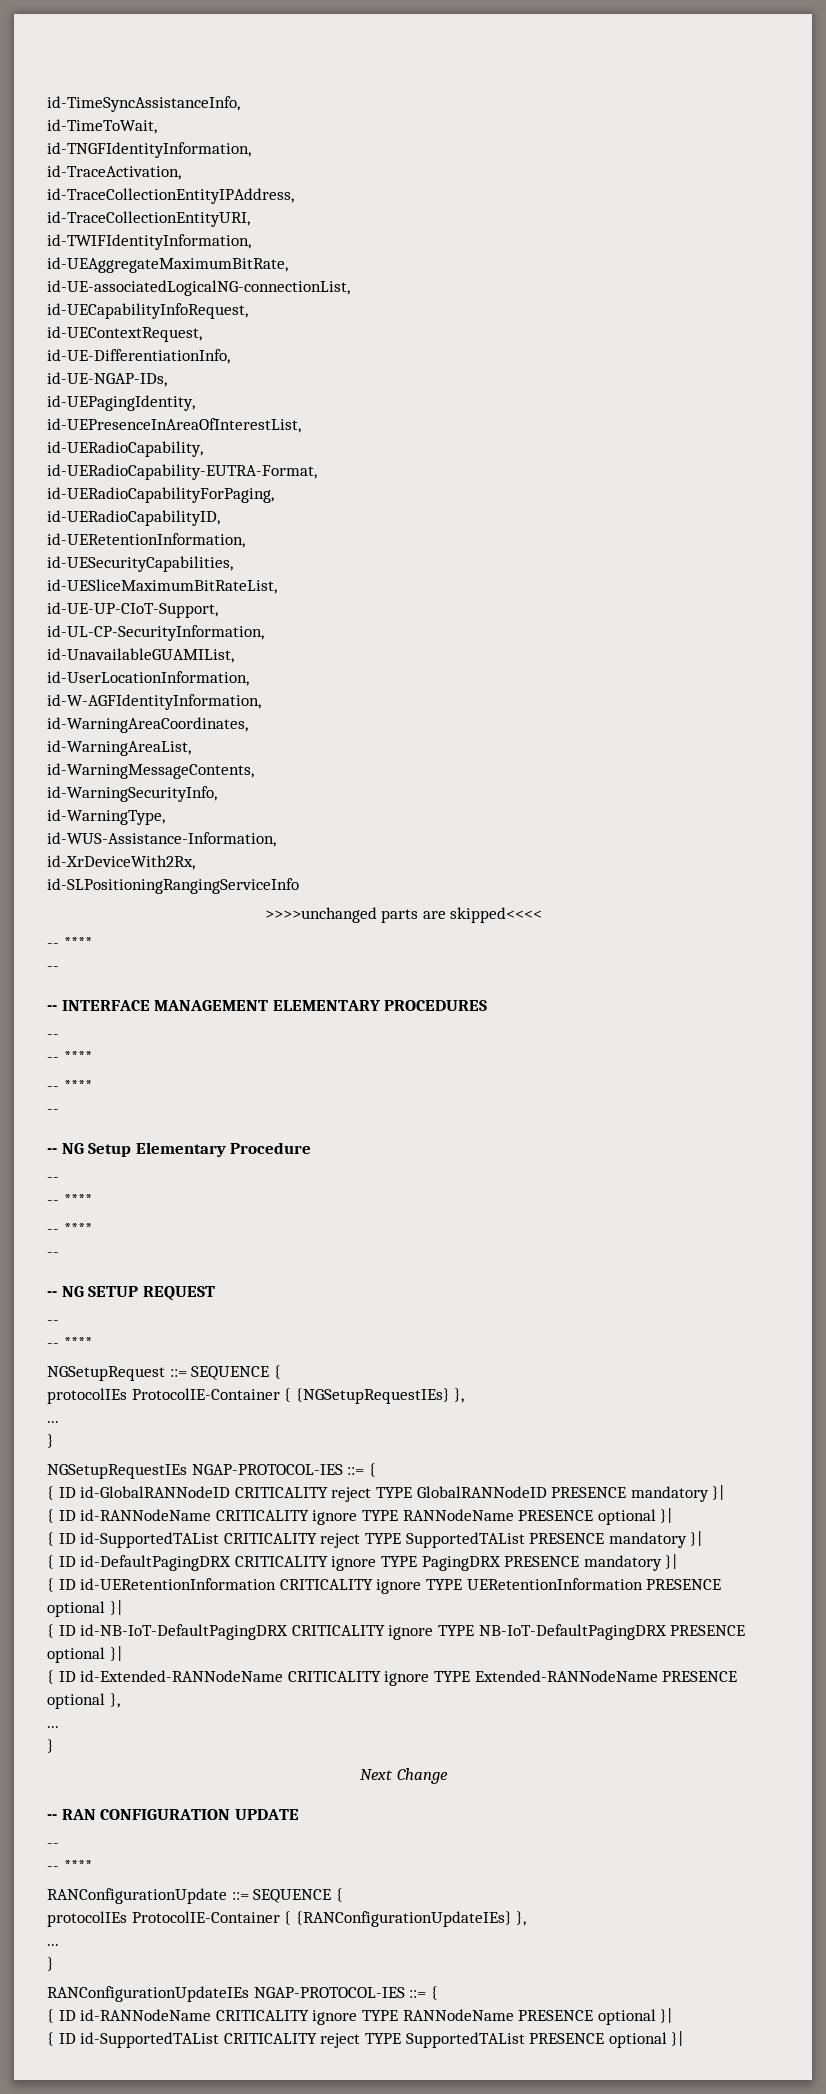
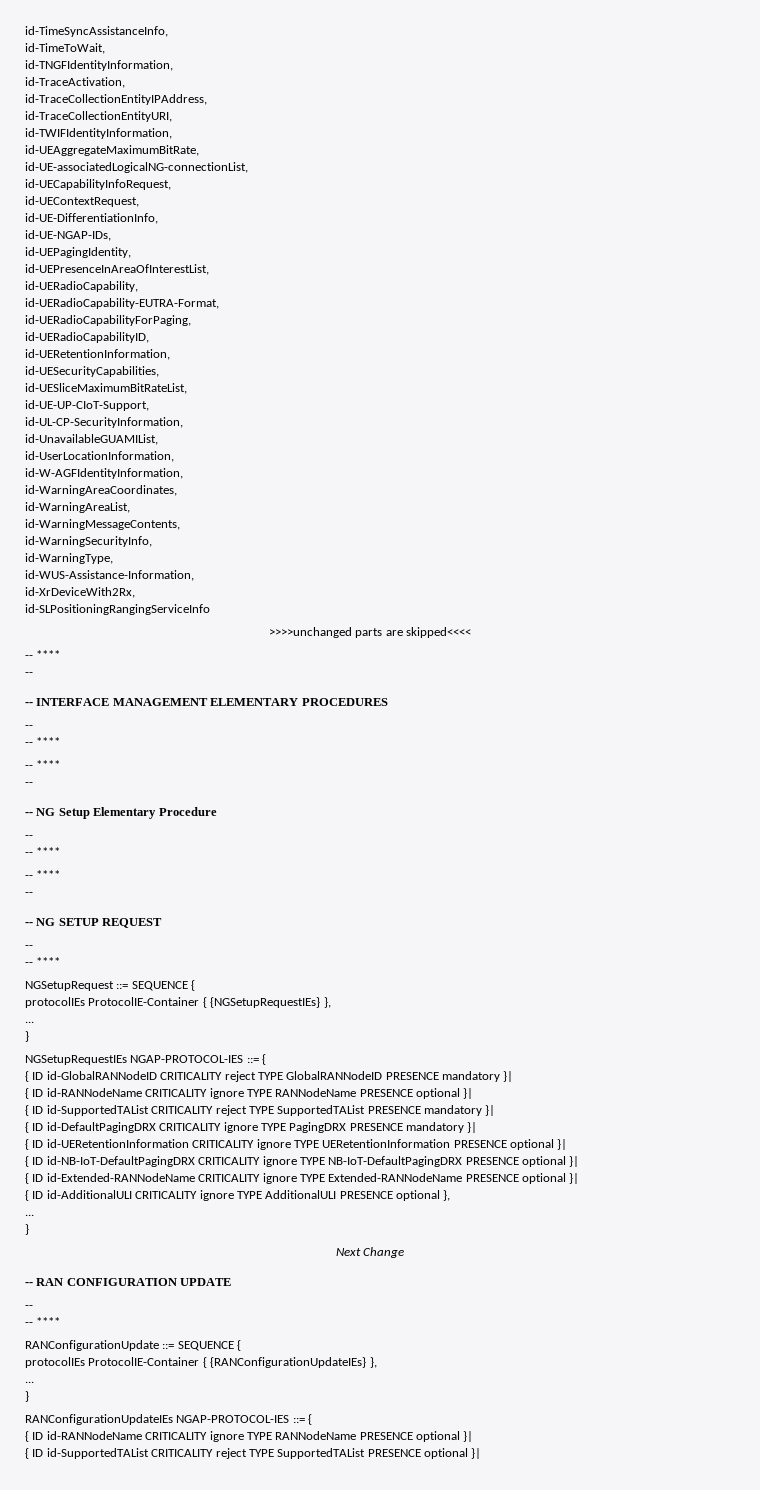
(105, 1701) none -> [569,1173,580,1184] [25,1190,440,1201] }| // { ID id-AdditionalULI CRITICALITY ignore TYPE AdditionalULI PRESENCE optional

